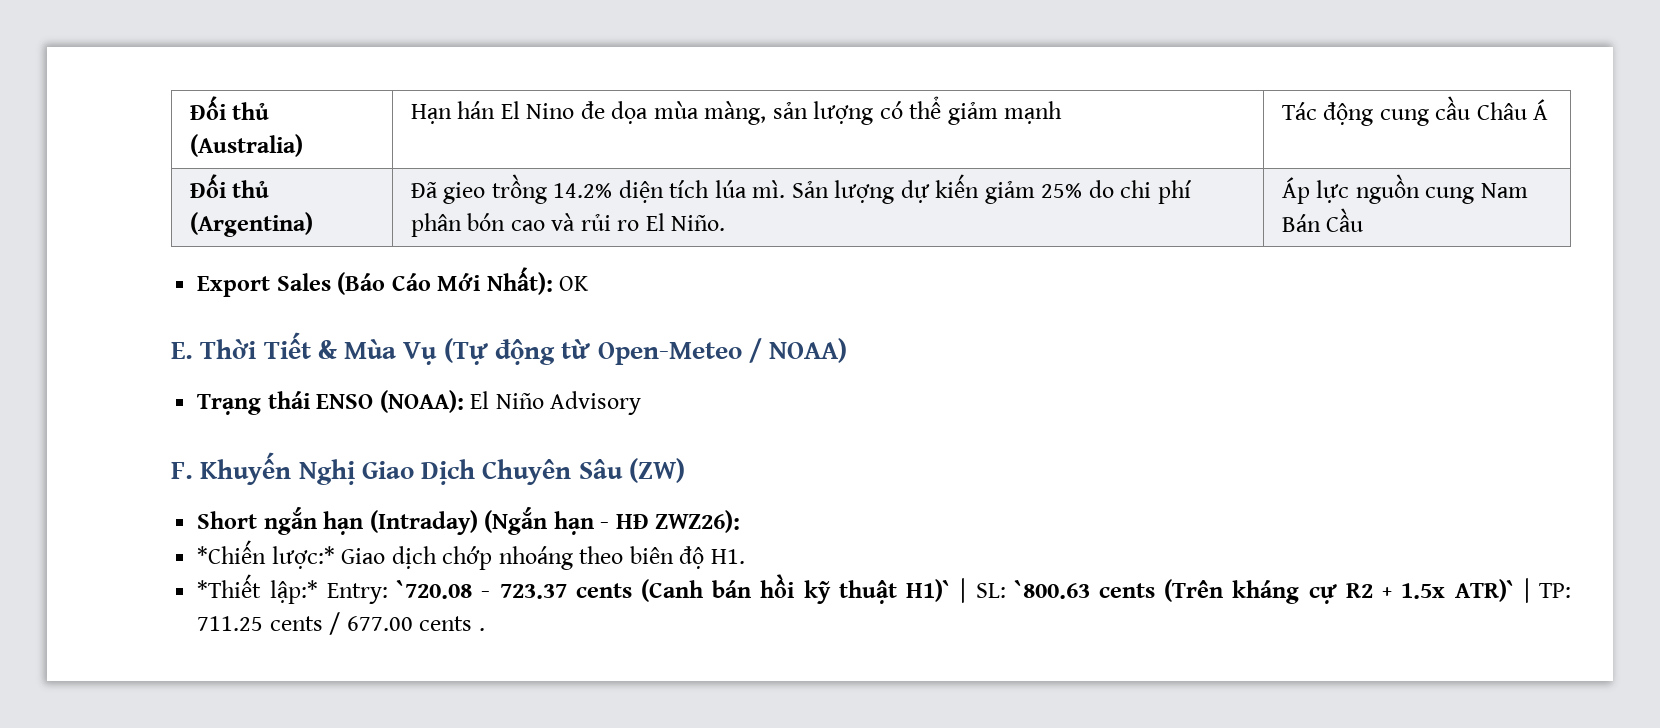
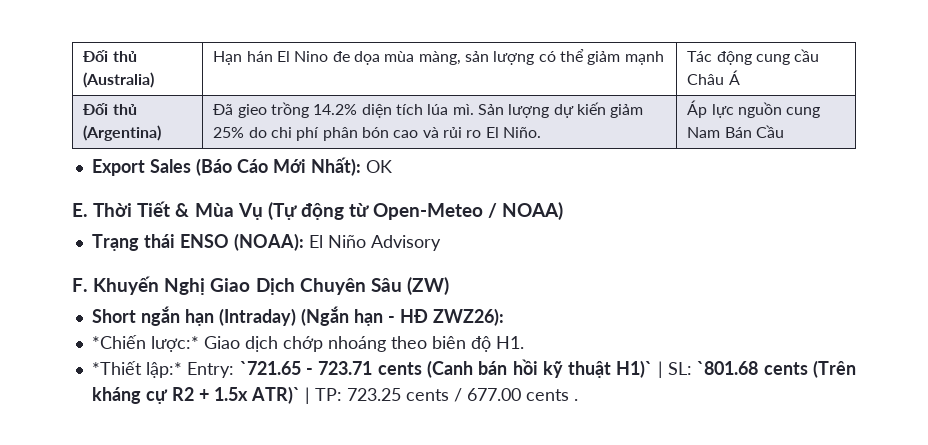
[396,580,567,599] `720.08 - 723.37 -> [239,361,373,375] `721.65 - 723.71
[1013,580,1090,599] `800.63 -> [697,361,759,375] `801.68
[197,616,264,631] 711.25 -> [346,388,401,401] 723.25

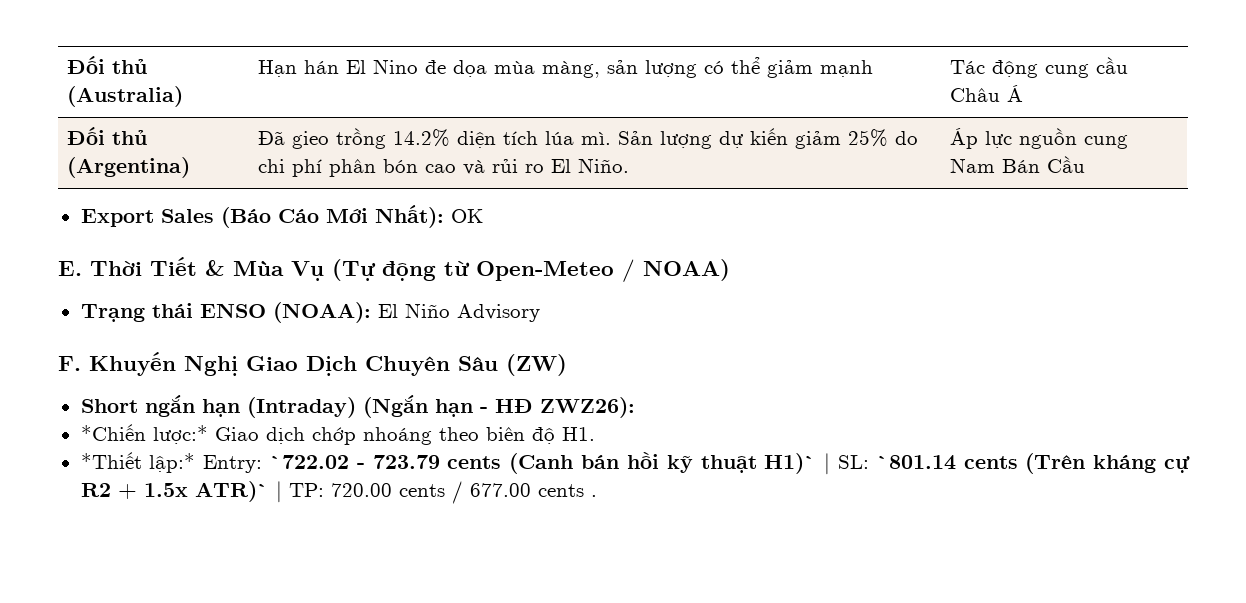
[239,361,373,375] `721.65 - 723.71 -> [269,455,440,469] `722.02 - 723.79
[697,361,759,375] `801.68 -> [876,455,956,470] `801.14
[346,388,401,401] 723.25 -> [330,483,392,497] 720.00

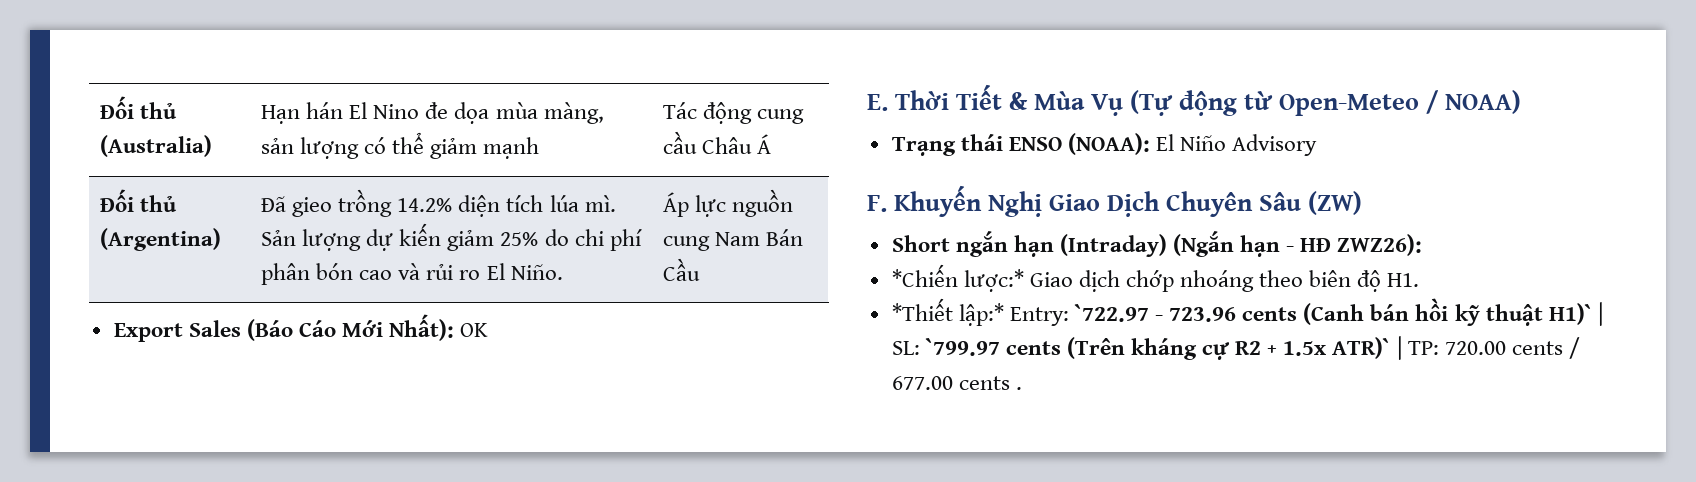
[269,455,440,469] `722.02 - 723.79 -> [1073,304,1237,322] `722.97 - 723.96
[876,455,956,470] `801.14 -> [924,338,1000,356] `799.97

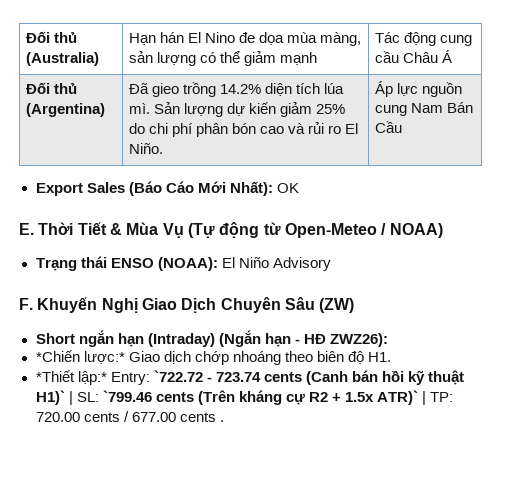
[1073,304,1237,322] `722.97 - 723.96 -> [153,370,261,382] `722.72 - 723.74
[924,338,1000,356] `799.97 -> [102,390,152,402] `799.46

